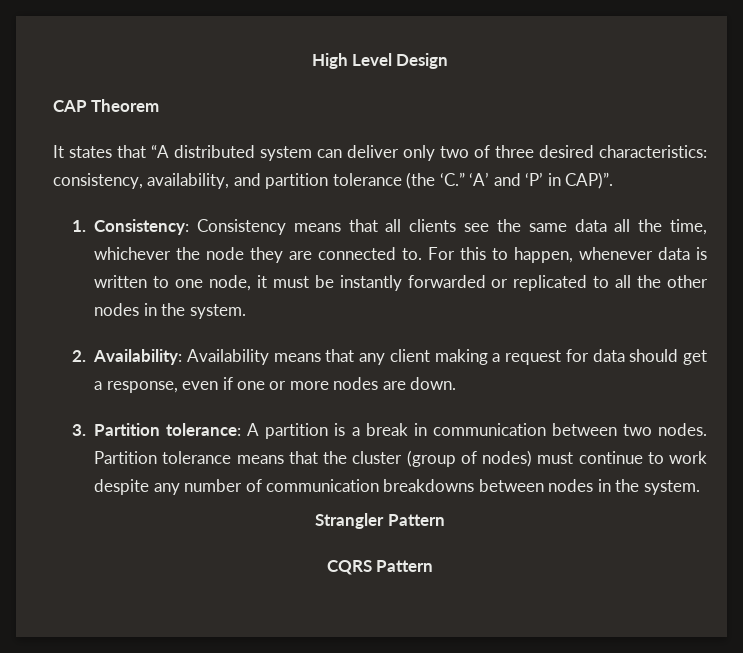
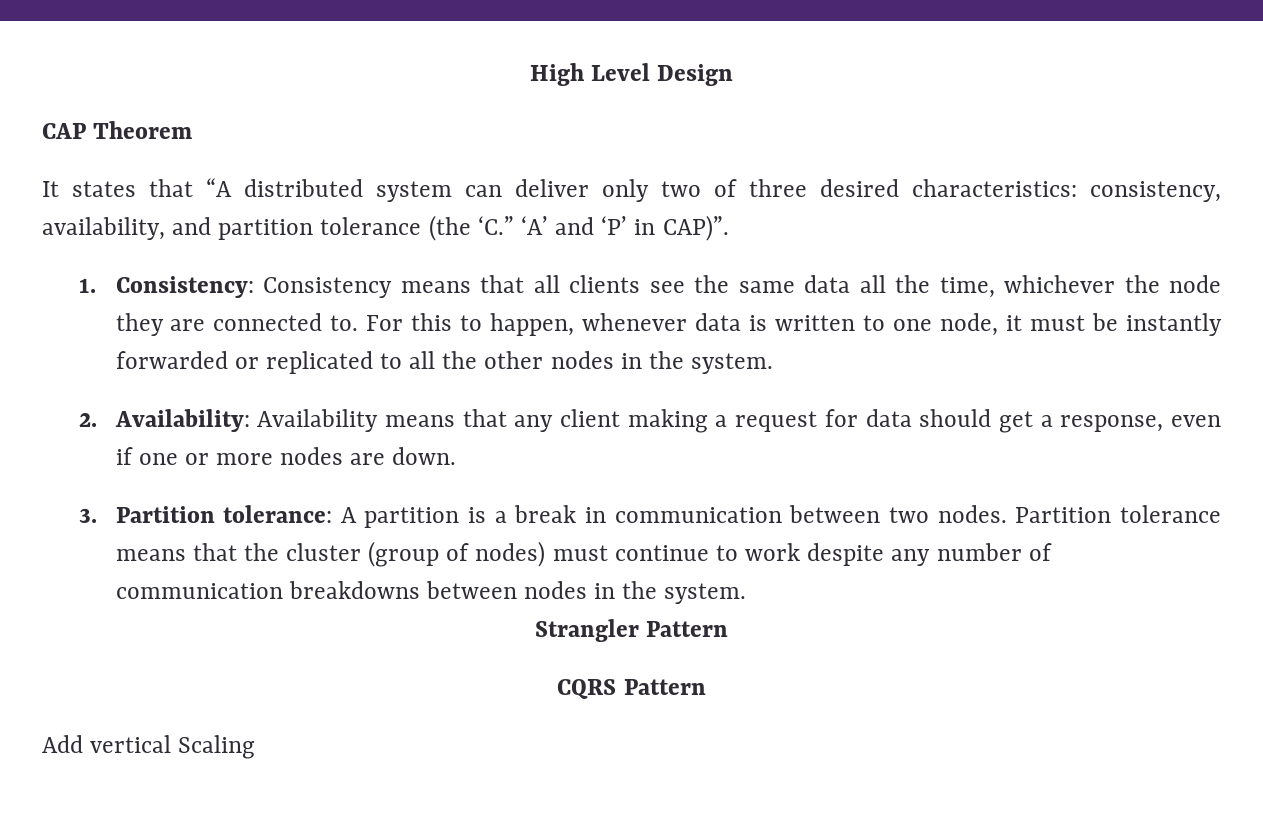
(434, 566) none -> [42,735,256,759] // Add vertical Scaling

